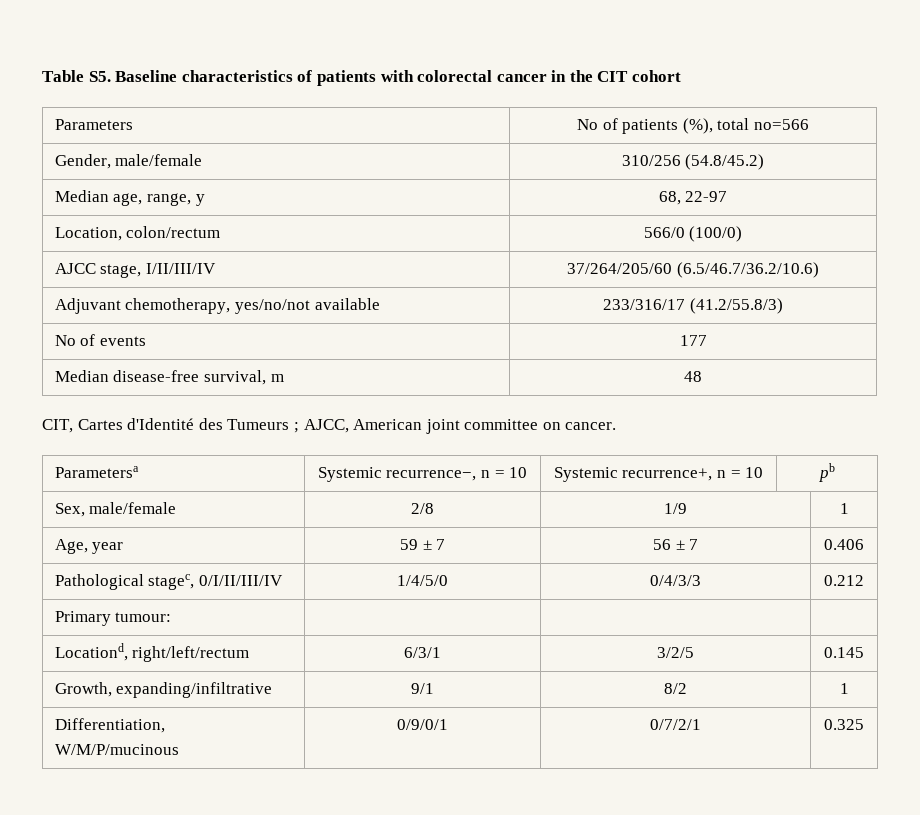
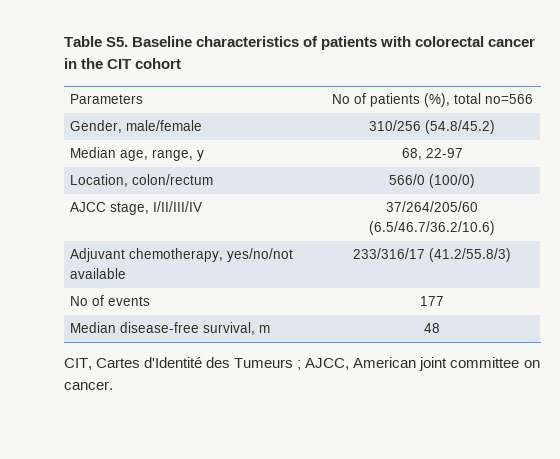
[54,466,139,478] [317,467,528,482] [553,467,764,482] [818,463,835,482] [54,502,177,517] [411,503,435,514] [664,503,687,514] [839,503,849,514] [54,539,124,554] [399,539,446,550] [652,539,699,550] [824,539,864,550] [54,574,284,590] [397,575,449,586] [650,575,701,586] [824,575,864,586] [54,611,172,626] [54,643,250,662] [404,647,442,658] [657,647,694,658] [824,647,864,658] [54,682,273,698] [411,683,435,694] [664,683,687,694] [839,683,849,694] [54,718,165,733] [54,744,179,755] [397,719,449,730] [650,719,701,730] [824,719,864,730] // Parametersa | Systemic recurrence−, n = 10 | Systemic recurrence+, n = 10 | pb // Sex, male/female | 2/8 | 1/9 | 1 // Age, year | 59 ± 7 | 56 ± 7 | 0.406 // Pathological stagec, 0/I/II/III/IV | 1/4/5/0 | 0/4/3/3 | 0.212 // Primary tumour: | | | // Locationd, right/left/rectum | 6/3/1 | 3/2/5 | 0.145 // Growth, expanding/infiltrative | 9/1 | 8/2 | 1 // Differentiation, W/M/P/mucinous | 0/9/0/1 | 0/7/2/1 | 0.325 -> (113, 385) none

